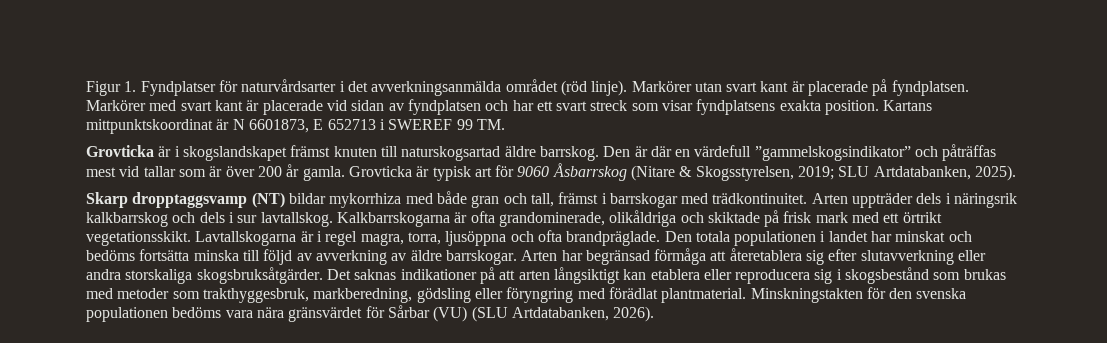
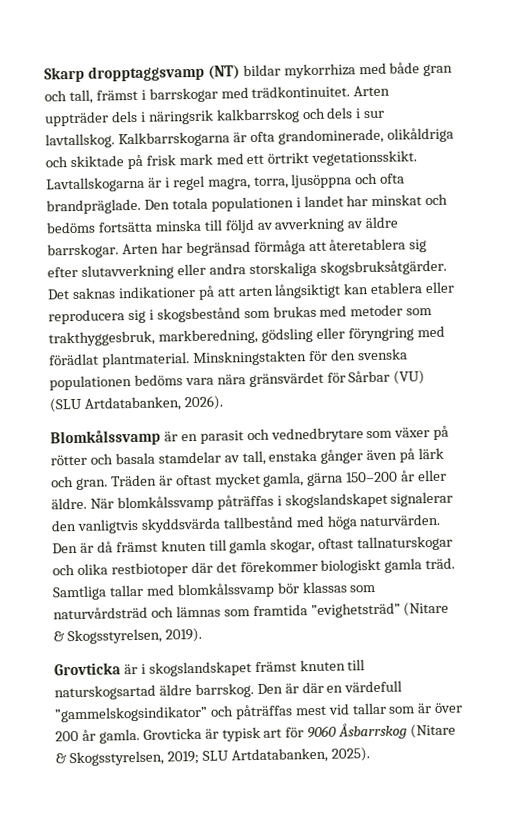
[86,79,969,96] [86,99,933,115] [86,119,505,134] [86,144,997,161] [86,163,1017,181] Figur 1. Fyndplatser för naturvårdsarter i det avverkningsanmälda området (röd linje). Markörer utan svart kant är placerade på fyndplatsen. Markörer med svart kant är placerade vid sidan av fyndplatsen och har ett svart streck som visar fyndplatsens exakta position. Kartans mittpunktskoordinat är N 6601873, E 652713 i SWEREF 99 TM. // Grovticka är i skogslandskapet främst knuten till naturskogsartad äldre barrskog. Den är där en värdefull ”gammelskogsindikator” och påträffas mest vid tallar som är över 200 år gamla. Grovticka är typisk art för 9060 Åsbarrskog (Nitare & Skogsstyrelsen, 2019; SLU Artdatabanken, 2025). // -> (44, 74) none
(655, 314) none -> [50,425,450,447] [50,447,445,466] [51,469,448,491] [51,491,454,512] [51,513,441,534] [52,535,454,554] [52,557,456,578] [52,581,377,601] [53,601,450,620] [53,627,202,645] [54,659,366,677] [54,680,403,701] [54,702,464,723] [55,722,457,744] [55,747,370,767] // Blomkålssvamp är en parasit och vednedbrytare som växer på rötter och basala stamdelar av tall, enstaka gånger även på lärk och gran. Träden är oftast mycket gamla, gärna 150–200 år eller äldre. När blomkålssvamp påträffas i skogslandskapet signalerar den vanligtvis skyddsvärda tallbestånd med höga naturvärden. Den är då främst knuten till gamla skogar, oftast tallnaturskogar och olika restbiotoper där det förekommer biologiskt gamla träd. Samtliga tallar med blomkålssvamp bör klassas som naturvårdsträd och lämnas som framtida ”evighetsträd” (Nitare & Skogsstyrelsen, 2019). // Grovticka är i skogslandskapet främst knuten till naturskogsartad äldre barrskog. Den är där en värdefull ”gammelskogsindikator” och påträffas mest vid tallar som är över 200 år gamla. Grovticka är typisk art för 9060 Åsbarrskog (Nitare & Skogsstyrelsen, 2019; SLU Artdatabanken, 2025).

